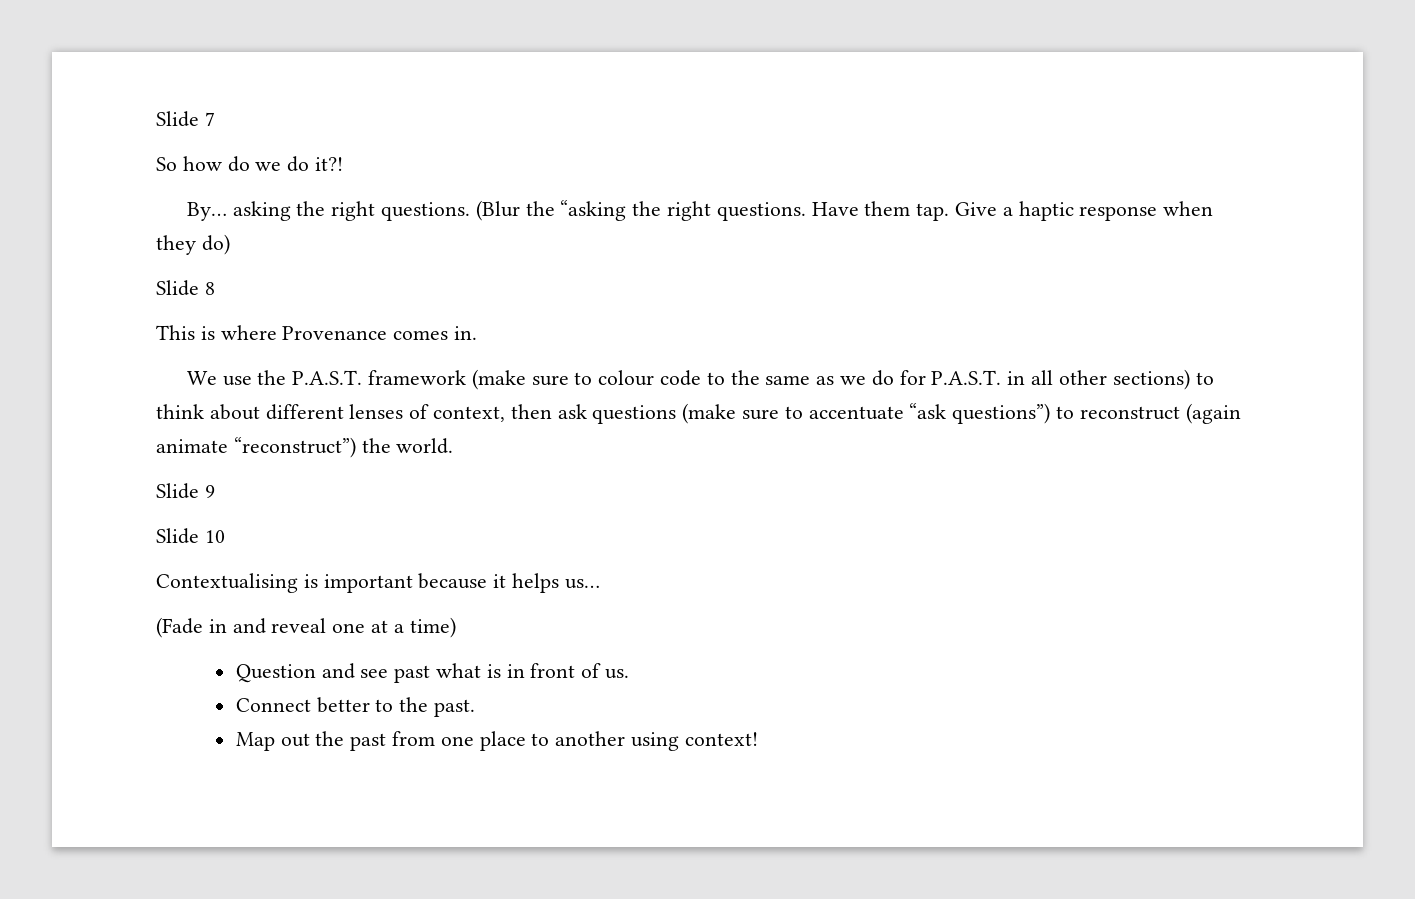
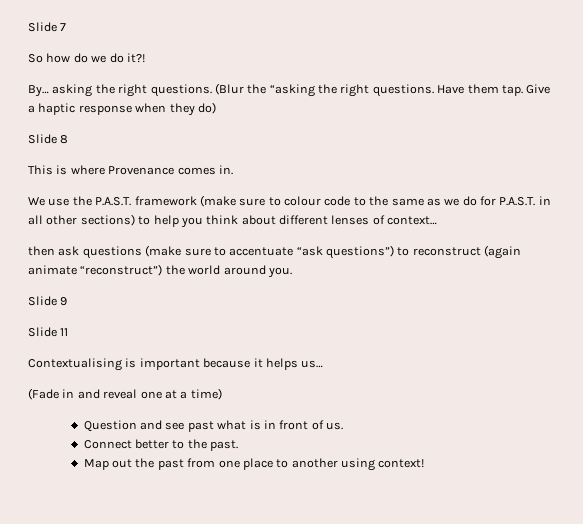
(1214, 378) none -> [153,215,203,228] help you
[433,406,506,422] context, -> [387,216,438,225] context… //
[396,438,454,454] world. -> [188,265,292,278] world around you.
[204,530,225,543] 10 -> [60,328,69,336] 11

